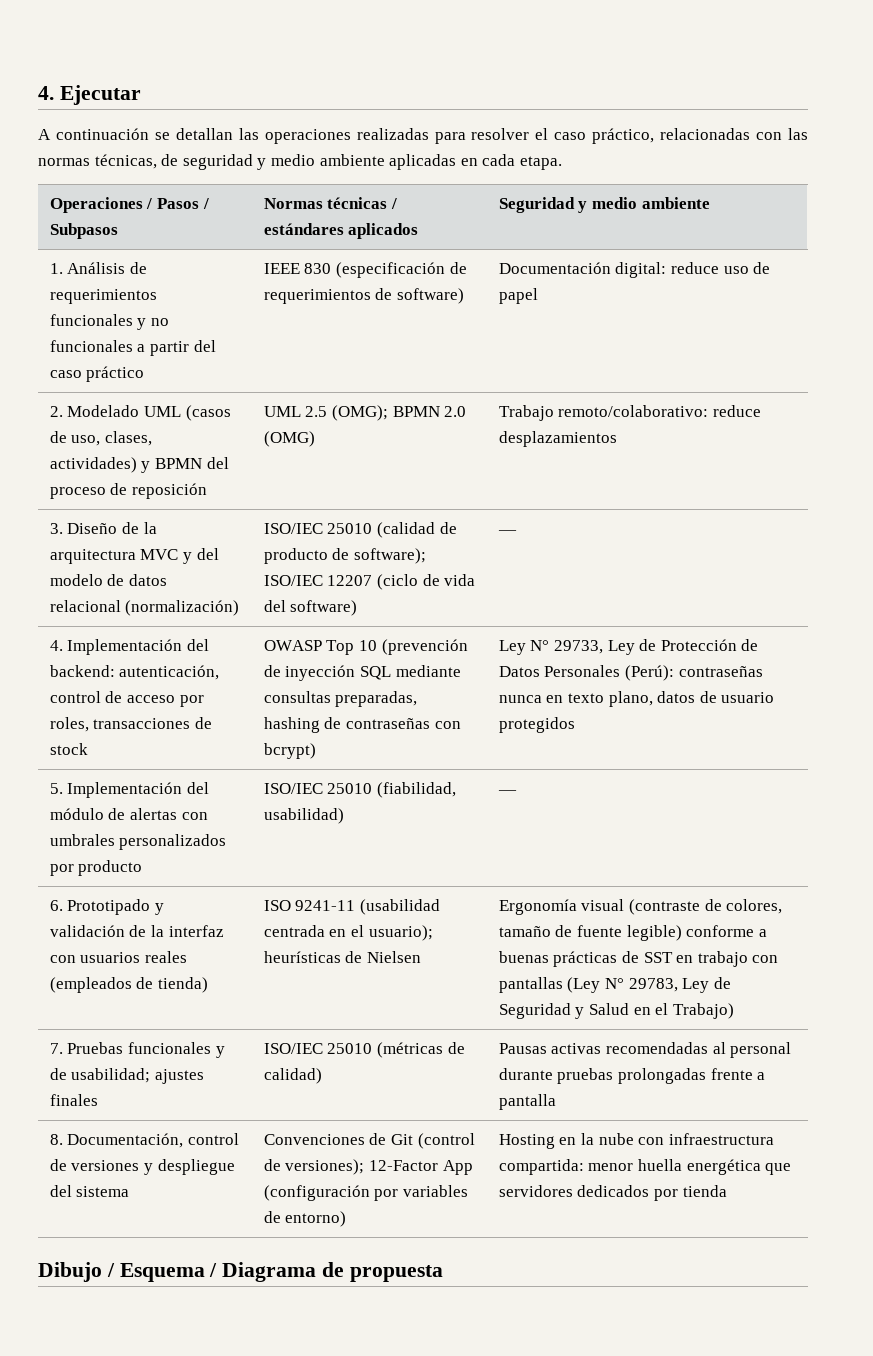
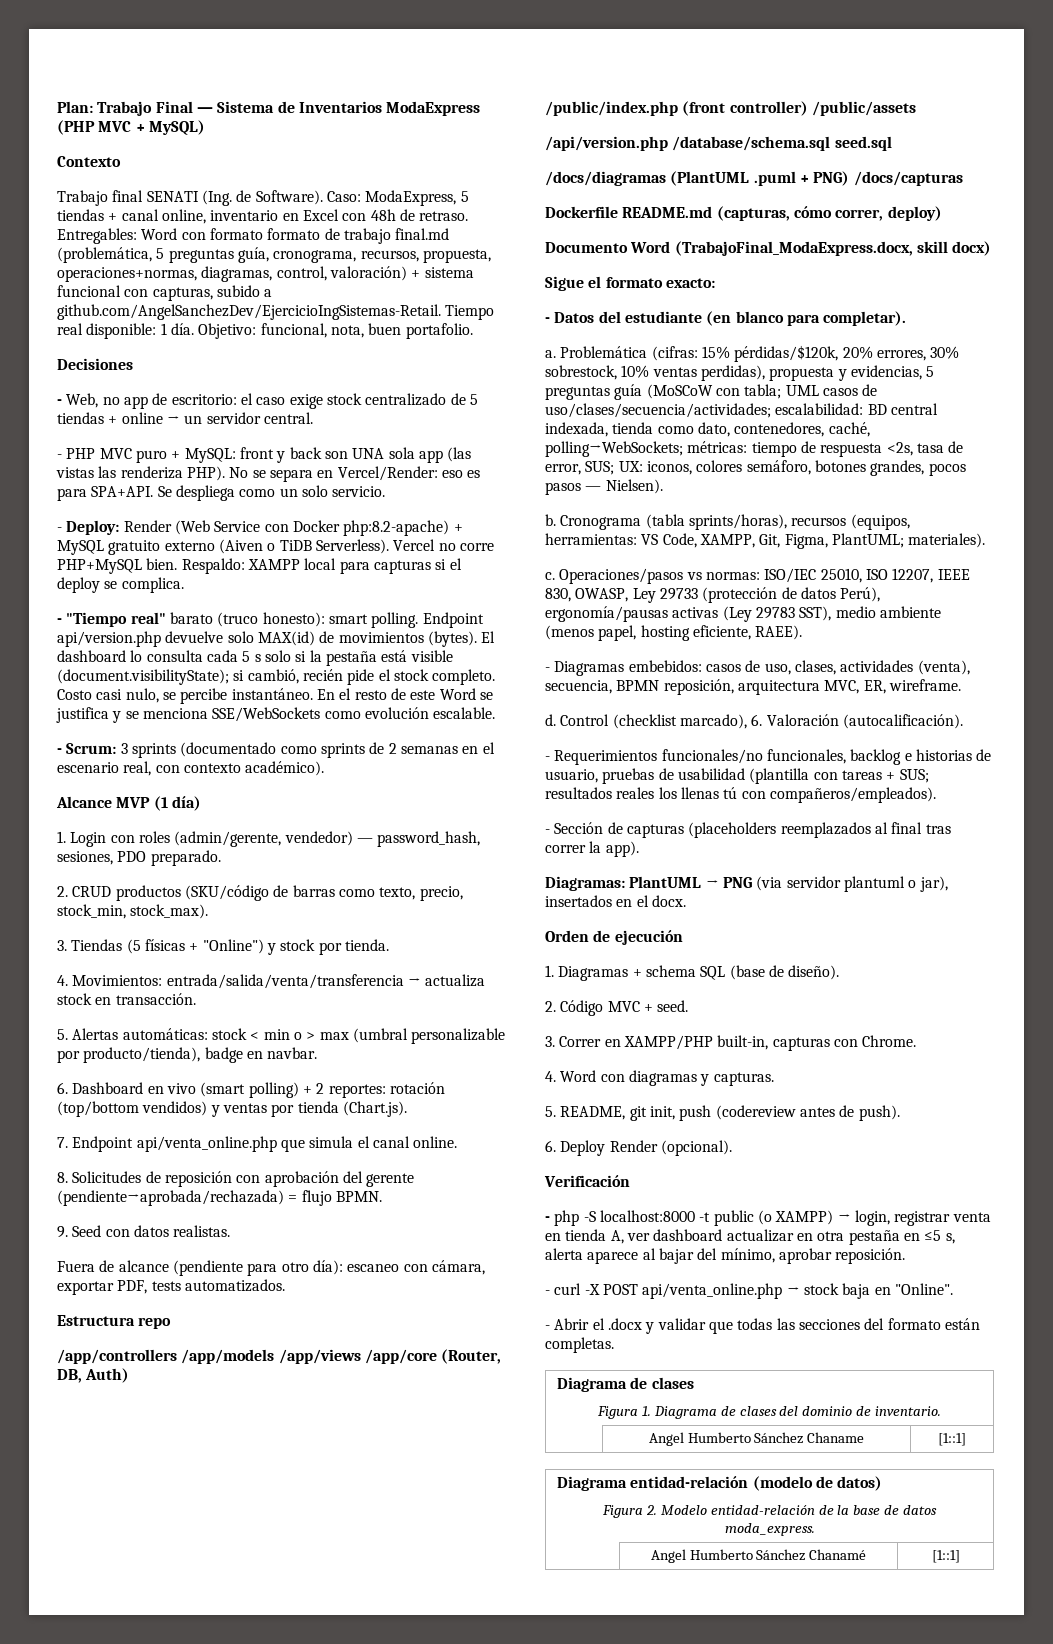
[38,85,141,105] [38,128,809,144] [38,154,562,170] [49,197,209,213] [49,223,118,239] [263,197,397,209] [263,223,419,239] [498,197,710,213] [49,262,147,274] [49,289,157,304] [49,314,169,330] [49,340,216,356] [49,366,145,382] [263,262,467,278] [263,288,464,304] [498,262,771,278] [498,288,538,304] [49,405,231,421] [49,431,152,446] [49,457,229,473] [49,483,207,499] [263,405,467,421] [263,431,315,447] [498,405,761,421] [498,431,617,447] [49,522,157,534] [49,548,219,564] [49,574,167,586] [49,600,240,616] [263,522,457,538] [263,548,426,564] [263,574,476,590] [263,600,358,616] [497,530,517,534] [49,639,209,655] [49,665,220,680] [49,691,204,707] [49,717,212,732] [49,743,88,755] [263,639,468,655] [263,665,461,681] [263,691,418,707] [263,717,461,733] [263,743,316,759] [498,639,759,655] [498,665,763,681] [498,691,775,707] [498,717,575,733] [49,782,209,798] [49,808,208,820] [49,834,227,850] [49,860,143,876] [263,782,456,798] [263,808,344,824] [497,790,517,794] [49,899,164,915] [49,925,224,937] [49,951,187,963] [49,977,208,993] [263,899,440,915] [263,925,433,941] [263,951,421,963] [498,899,783,915] [498,925,767,941] [498,951,779,967] [498,977,731,993] [498,1003,734,1019] [49,1042,225,1058] [49,1068,204,1084] [49,1094,98,1106] [263,1042,465,1058] [263,1068,322,1084] [498,1042,792,1058] [498,1068,766,1084] [498,1094,556,1110] [49,1133,239,1148] [49,1159,235,1175] [49,1185,130,1197] [263,1133,475,1149] [263,1159,473,1175] [263,1185,468,1201] [263,1211,347,1227] [498,1133,774,1149] [498,1159,792,1175] [498,1185,727,1201] [38,1262,443,1282] 4. Ejecutar // A continuación se detallan las operaciones realizadas para resolver el caso práctico, relacionadas con las normas técnicas, de seguridad y medio ambiente aplicadas en cada etapa. // Operaciones / Pasos / Subpasos | Normas técnicas / estándares aplicados | Seguridad y medio ambiente // 1. Análisis de requerimientos funcionales y no funcionales a partir del caso práctico | IEEE 830 (especificación de requerimientos de software) | Documentación digital: reduce uso de papel // 2. Modelado UML (casos de uso, clases, actividades) y BPMN del proceso de reposición | UML 2.5 (OMG); BPMN 2.0 (OMG) | Trabajo remoto/colaborativo: reduce desplazamientos // 3. Diseño de la arquitectura MVC y del modelo de datos relacional (normalización) | ISO/IEC 25010 (calidad de producto de software); ISO/IEC 12207 (ciclo de vida del software) | — // 4. Implementación del backend: autenticación, control de acceso por roles, transacciones de stock | OWASP Top 10 (prevención de inyección SQL mediante consultas preparadas, hashing de contraseñas con bcrypt) | Ley N° 29733, Ley de Protección de Datos Personales (Perú): contraseñas nunca en texto plano, datos de usuario protegidos // 5. Implementación del módulo de alertas con umbrales personalizados por producto | ISO/IEC 25010 (fiabilidad, usabilidad) | — // 6. Prototipado y validación de la interfaz con usuarios reales (empleados de tienda) | ISO 9241-11 (usabilidad centrada en el usuario); heurísticas de Nielsen | Ergonomía visual (contraste de colores, tamaño de fuente legible) conforme a buenas prácticas de SST en trabajo con pantallas (Ley N° 29783, Ley de Seguridad y Salud en el Trabajo) // 7. Pruebas funcionales y de usabilidad; ajustes finales | ISO/IEC 25010 (métricas de calidad) | Pausas activas recomendadas al personal durante pruebas prolongadas frente a pantalla // 8. Documentación, control de versiones y despliegue del sistema | Convenciones de Git (control de versiones); 12-Factor App (configuración por variables de entorno) | Hosting en la nube con infraestructura compartida: menor huella energética que servidores dedicados por tienda // Dibujo / Esquema / Diagrama de propuesta -> [57,101,481,116] [57,120,205,135] [57,156,121,167] [57,190,469,206] [57,209,469,224] [57,228,450,244] [57,247,491,263] [57,266,474,282] [57,285,273,301] [57,304,495,320] [57,323,473,339] [57,358,133,370] [57,393,478,409] [57,412,313,424] [57,447,472,463] [56,466,481,482] [57,485,386,501] [57,520,463,536] [57,539,494,555] [57,558,462,574] [57,577,184,593] [57,612,484,628] [57,631,496,647] [57,650,453,666] [57,669,496,685] [57,688,493,704] [56,707,496,723] [57,742,495,758] [57,761,325,776] [56,796,201,811] [57,831,481,847] [57,850,221,866] [57,885,463,901] [57,904,209,919] [57,939,389,955] [57,974,486,989] [57,993,196,1005] [57,1028,506,1044] [57,1047,318,1063] [57,1082,445,1098] [57,1101,407,1117] [57,1136,458,1152] [57,1171,415,1187] [57,1190,382,1206] [57,1225,231,1238] [57,1260,485,1276] [57,1279,285,1295] [57,1315,172,1329] [57,1349,502,1364] [57,1368,130,1383] [545,101,916,116] [545,136,892,151] [545,171,963,186] [545,206,942,221] [545,241,992,256] [545,276,715,291] [545,311,907,326] [545,345,960,362] [545,365,935,381] [545,384,878,400] [545,403,938,418] [545,422,870,437] [545,441,964,457] [545,460,966,476] [545,479,663,495] [545,514,910,530] [545,533,986,549] [545,568,970,584] [545,587,881,603] [545,606,941,622] [545,625,803,641] [545,660,970,676] [545,679,961,695] [545,714,963,729] [545,749,992,765] [545,768,929,784] [545,787,936,803] [545,822,951,838] [545,841,639,857] [545,876,948,892] [545,895,686,907] [545,930,683,945] [545,965,840,981] [545,1000,689,1016] [545,1035,917,1051] [545,1070,774,1086] [545,1105,900,1121] [545,1140,732,1156] [544,1175,630,1187] [545,1210,991,1226] [545,1229,955,1245] [545,1248,906,1264] [545,1283,953,1299] [545,1318,980,1334] [545,1337,614,1353] [557,1377,694,1392] [596,1406,942,1419] [648,1432,865,1446] [938,1433,966,1446] [557,1476,883,1491] [601,1505,938,1518] [724,1523,815,1536] [650,1549,867,1563] [931,1550,960,1563] Plan: Trabajo Final — Sistema de Inventarios ModaExpress (PHP MVC + MySQL) // Contexto // Trabajo final SENATI (Ing. de Software). Caso: ModaExpress, 5 tiendas + canal online, inventario en Excel con 48h de retraso. Entregables: Word con formato formato de trabajo final.md (problemática, 5 preguntas guía, cronograma, recursos, propuesta, operaciones+normas, diagramas, control, valoración) + sistema funcional con capturas, subido a github.com/AngelSanchezDev/EjercicioIngSistemas-Retail. Tiempo real disponible: 1 día. Objetivo: funcional, nota, buen portafolio. // Decisiones // - Web, no app de escritorio: el caso exige stock centralizado de 5 tiendas + online → un servidor central. // - PHP MVC puro + MySQL: front y back son UNA sola app (las vistas las renderiza PHP). No se separa en Vercel/Render: eso es para SPA+API. Se despliega como un solo servicio. // - Deploy: Render (Web Service con Docker php:8.2-apache) + MySQL gratuito externo (Aiven o TiDB Serverless). Vercel no corre PHP+MySQL bien. Respaldo: XAMPP local para capturas si el deploy se complica. // - "Tiempo real" barato (truco honesto): smart polling. Endpoint api/version.php devuelve solo MAX(id) de movimientos (bytes). El dashboard lo consulta cada 5 s solo si la pestaña está visible (document.visibilityState); si cambió, recién pide el stock completo. Costo casi nulo, se percibe instantáneo. En el resto de este Word se justifica y se menciona SSE/WebSockets como evolución escalable. // - Scrum: 3 sprints (documentado como sprints de 2 semanas en el escenario real, con contexto académico). // Alcance MVP (1 día) // 1. Login con roles (admin/gerente, vendedor) — password_hash, sesiones, PDO preparado. // 2. CRUD productos (SKU/código de barras como texto, precio, stock_min, stock_max). // 3. Tiendas (5 físicas + "Online") y stock por tienda. // 4. Movimientos: entrada/salida/venta/transferencia → actualiza stock en transacción. // 5. Alertas automáticas: stock < min o > max (umbral personalizable por producto/tienda), badge en navbar. // 6. Dashboard en vivo (smart polling) + 2 reportes: rotación (top/bottom vendidos) y ventas por tienda (Chart.js). // 7. Endpoint api/venta_online.php que simula el canal online. // 8. Solicitudes de reposición con aprobación del gerente (pendiente→aprobada/rechazada) = flujo BPMN. // 9. Seed con datos realistas. // Fuera de alcance (pendiente para otro día): escaneo con cámara, exportar PDF, tests automatizados. // Estructura repo // /app/controllers /app/models /app/views /app/core (Router, DB, Auth) // /public/index.php (front controller) /public/assets // /api/version.php /database/schema.sql seed.sql // /docs/diagramas (PlantUML .puml + PNG) /docs/capturas // Dockerfile README.md (capturas, cómo correr, deploy) // Documento Word (TrabajoFinal_ModaExpress.docx, skill docx) // Sigue el formato exacto: // - Datos del estudiante (en blanco para completar). // a. Problemática (cifras: 15% pérdidas/$120k, 20% errores, 30% sobrestock, 10% ventas perdidas), propuesta y evidencias, 5 preguntas guía (MoSCoW con tabla; UML casos de uso/clases/secuencia/actividades; escalabilidad: BD central indexada, tienda como dato, contenedores, caché, polling→WebSockets; métricas: tiempo de respuesta <2s, tasa de error, SUS; UX: iconos, colores semáforo, botones grandes, pocos pasos — Nielsen). // b. Cronograma (tabla sprints/horas), recursos (equipos, herramientas: VS Code, XAMPP, Git, Figma, PlantUML; materiales). // c. Operaciones/pasos vs normas: ISO/IEC 25010, ISO 12207, IEEE 830, OWASP, Ley 29733 (protección de datos Perú), ergonomía/pausas activas (Ley 29783 SST), medio ambiente (menos papel, hosting eficiente, RAEE). // - Diagramas embebidos: casos de uso, clases, actividades (venta), secuencia, BPMN reposición, arquitectura MVC, ER, wireframe. // d. Control (checklist marcado), 6. Valoración (autocalificación). // - Requerimientos funcionales/no funcionales, backlog e historias de usuario, pruebas de usabilidad (plantilla con tareas + SUS; resultados reales los llenas tú con compañeros/empleados). // - Sección de capturas (placeholders reemplazados al final tras correr la app). // Diagramas: PlantUML → PNG (via servidor plantuml o jar), insertados en el docx. // Orden de ejecución // 1. Diagramas + schema SQL (base de diseño). // 2. Código MVC + seed. // 3. Correr en XAMPP/PHP built-in, capturas con Chrome. // 4. Word con diagramas y capturas. // 5. README, git init, push (codereview antes de push). // 6. Deploy Render (opcional). // Verificación // - php -S localhost:8000 -t public (o XAMPP) → login, registrar venta en tienda A, ver dashboard actualizar en otra pestaña en ≤5 s, alerta aparece al bajar del mínimo, aprobar reposición. // - curl -X POST api/venta_online.php → stock baja en "Online". // - Abrir el .docx y validar que todas las secciones del formato están completas. // Diagrama de clases // Figura 1. Diagrama de clases del dominio de inventario. // | Angel Humberto Sánchez Chaname | [1::1] // Diagrama entidad-relación (modelo de datos) // Figura 2. Modelo entidad-relación de la base de datos moda_express. // | Angel Humberto Sánchez Chanamé | [1::1]

